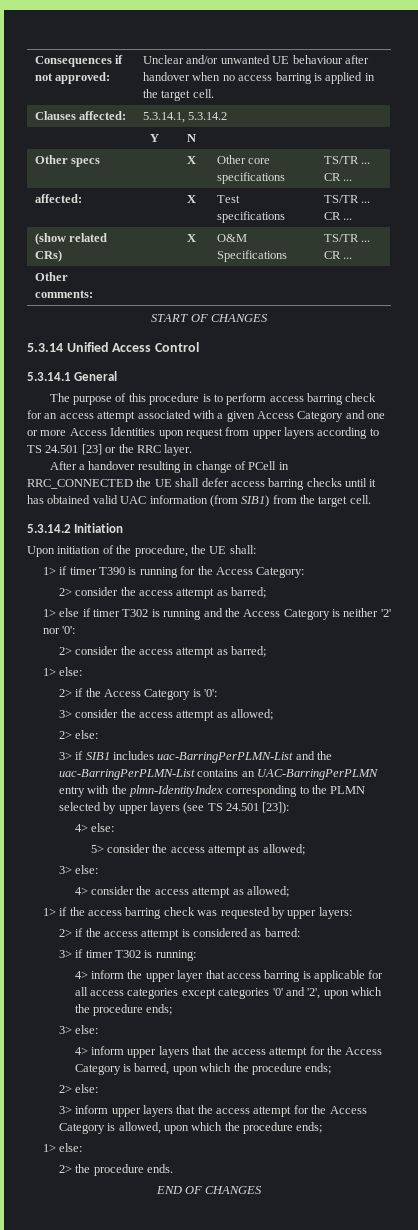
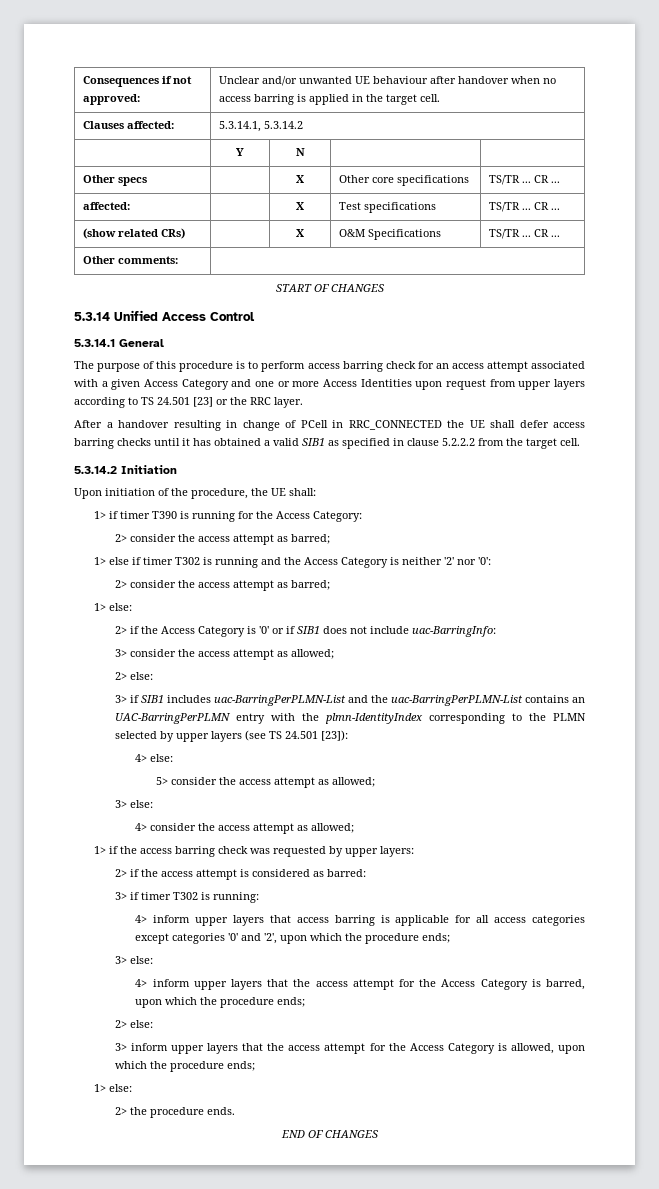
[92,495,270,507] valid UAC information (from SIB1) -> [264,438,475,449] a valid SIB1 as specified in clause 5.2.2.2
[204,689,218,697] '0': -> [258,626,496,637] '0' or if SIB1 does not include uac-BarringInfo:
[127,970,204,982] the upper layer -> [195,915,265,926] upper layers

